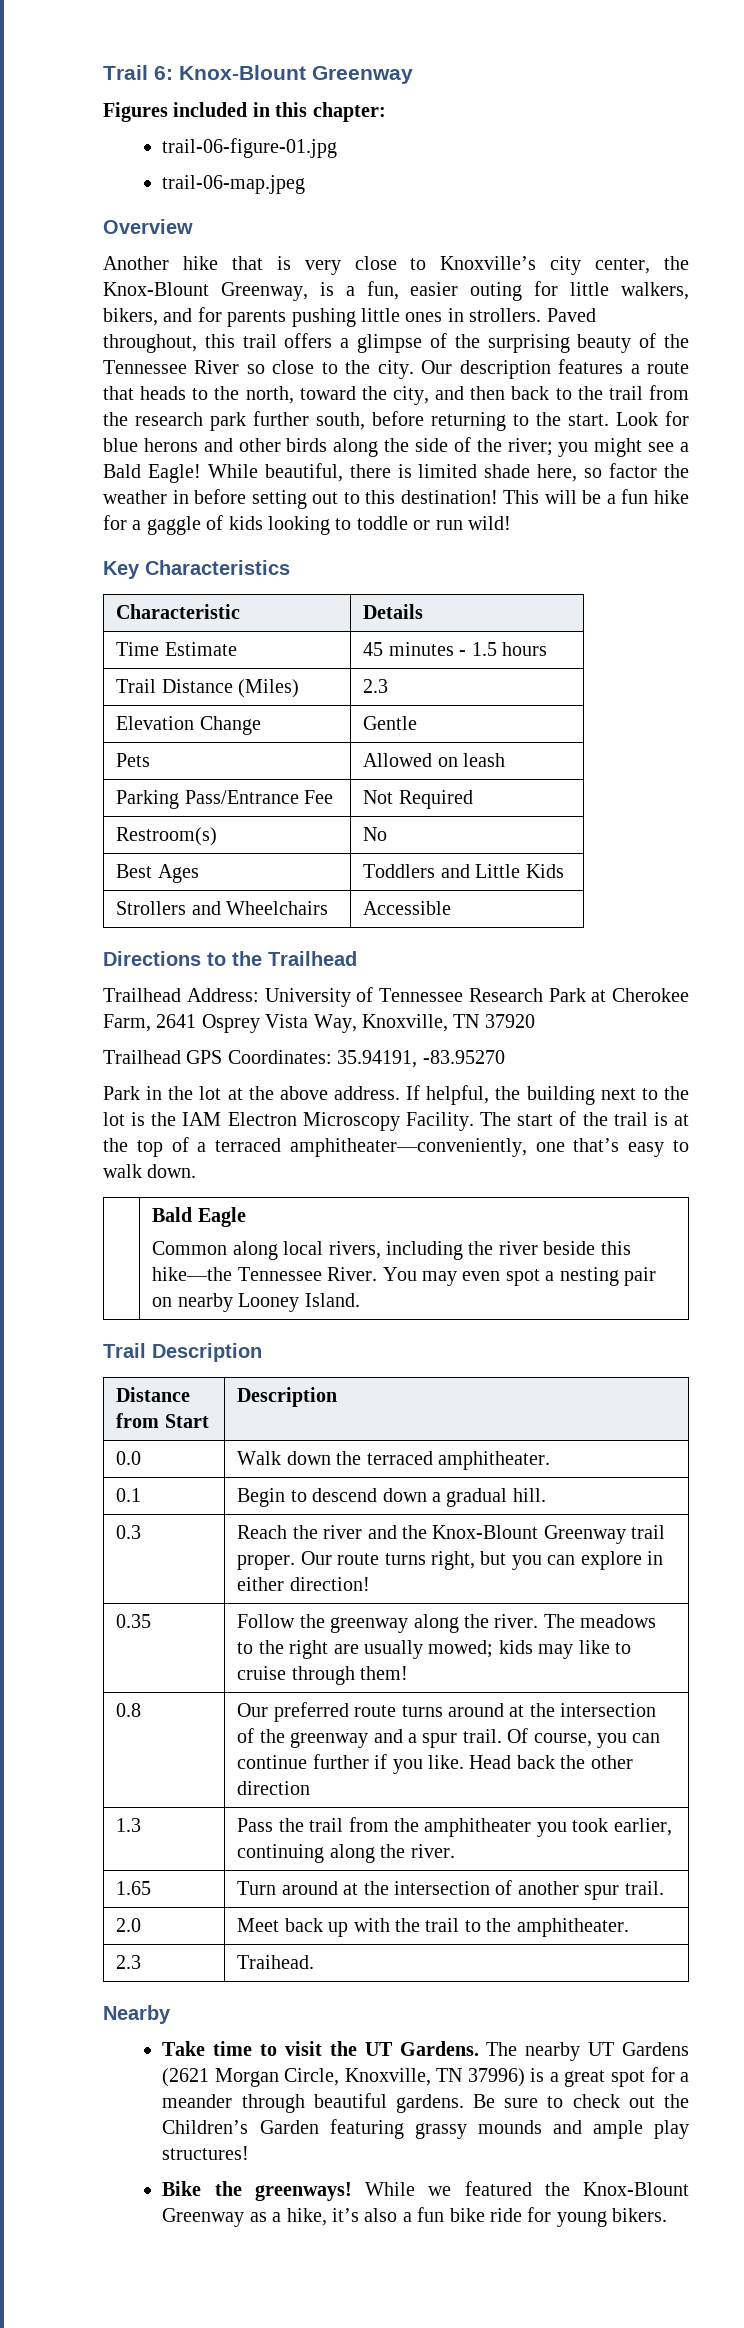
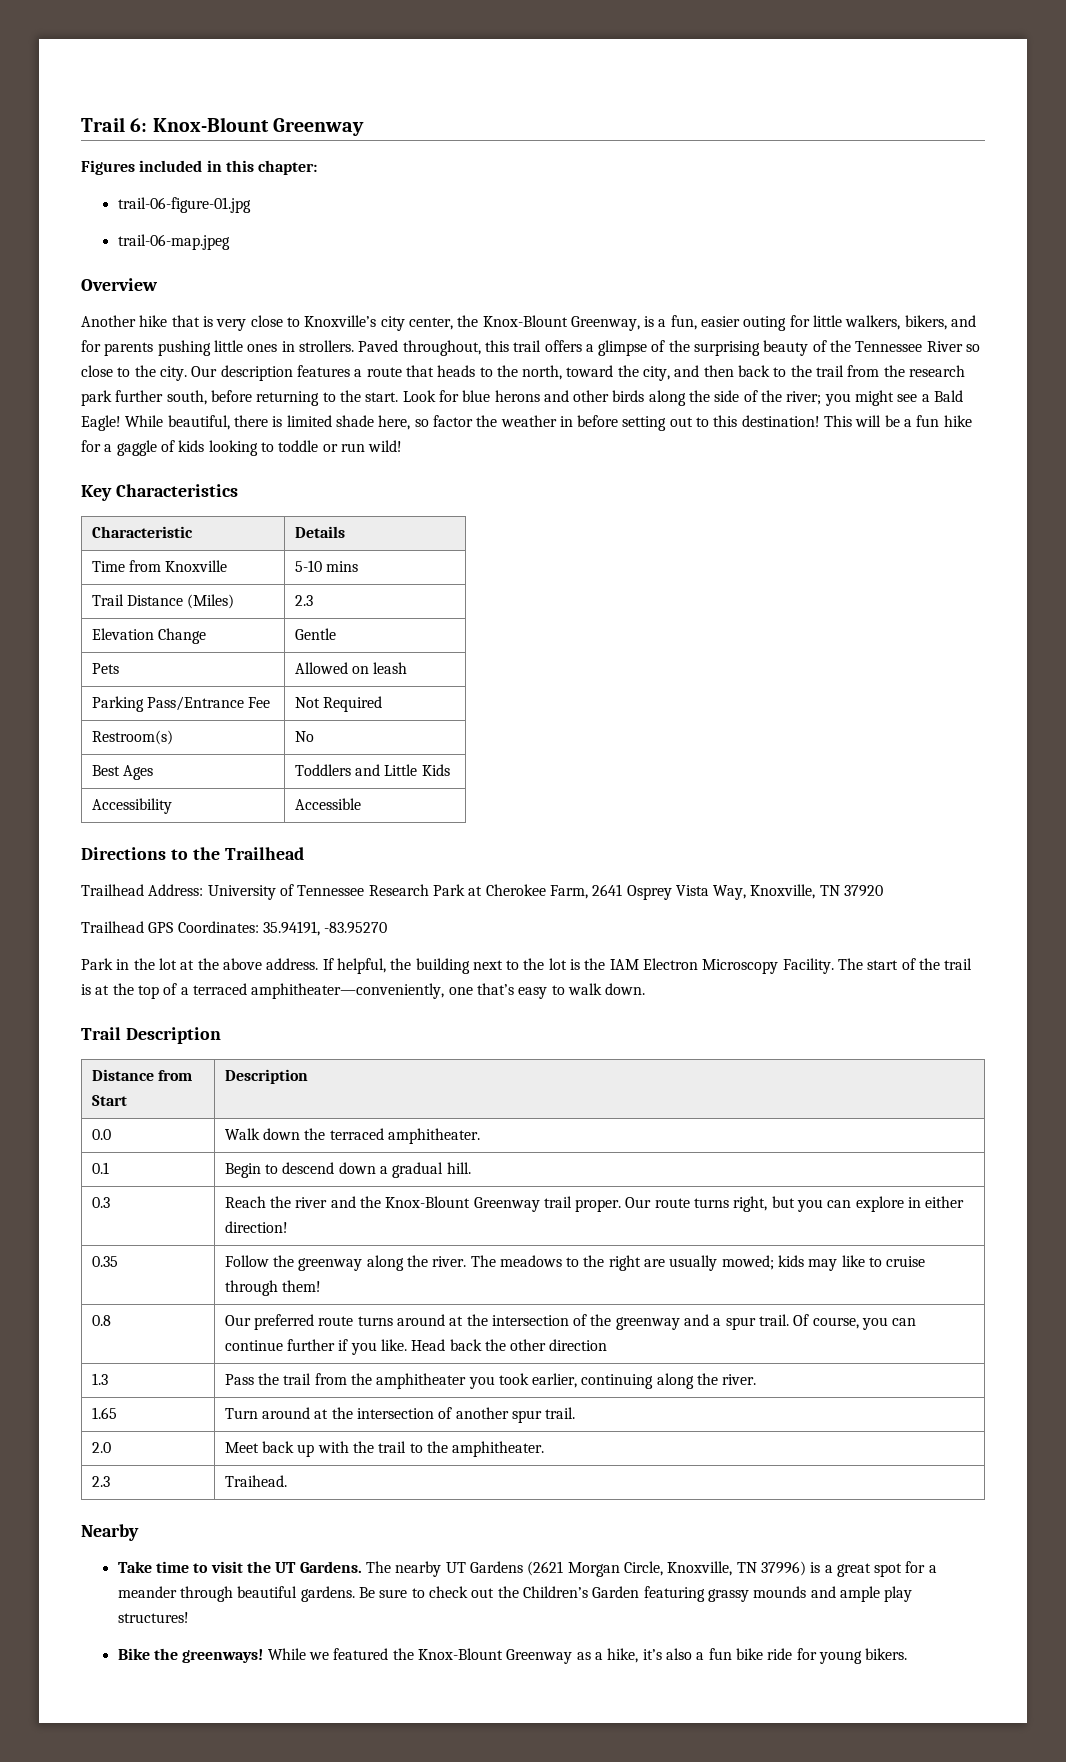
[164,642,237,656] [363,642,548,656] Estimate | 45 minutes - 1.5 hours -> [128,560,228,572] [294,560,358,572] from Knoxville | 5-10 mins
[116,901,329,915] Strollers and Wheelchairs -> [91,798,172,814] Accessibility
[152,1207,246,1227] [152,1241,631,1260] [152,1267,657,1286] [152,1293,360,1312] // | Bald Eagle // Common along local rivers, including the river beside this hike—the Tennessee River. You may even spot a nesting pair on nearby Looney Island. -> (646, 989) none

